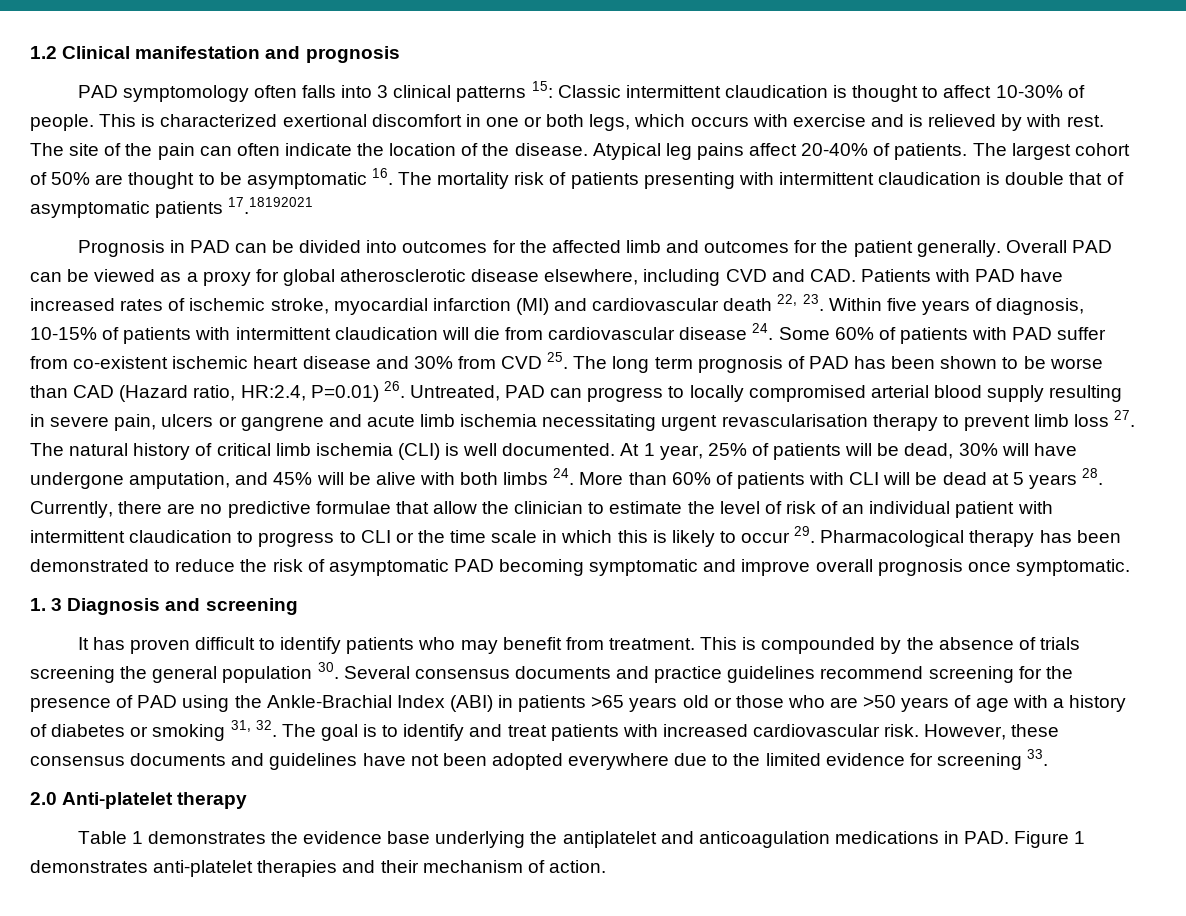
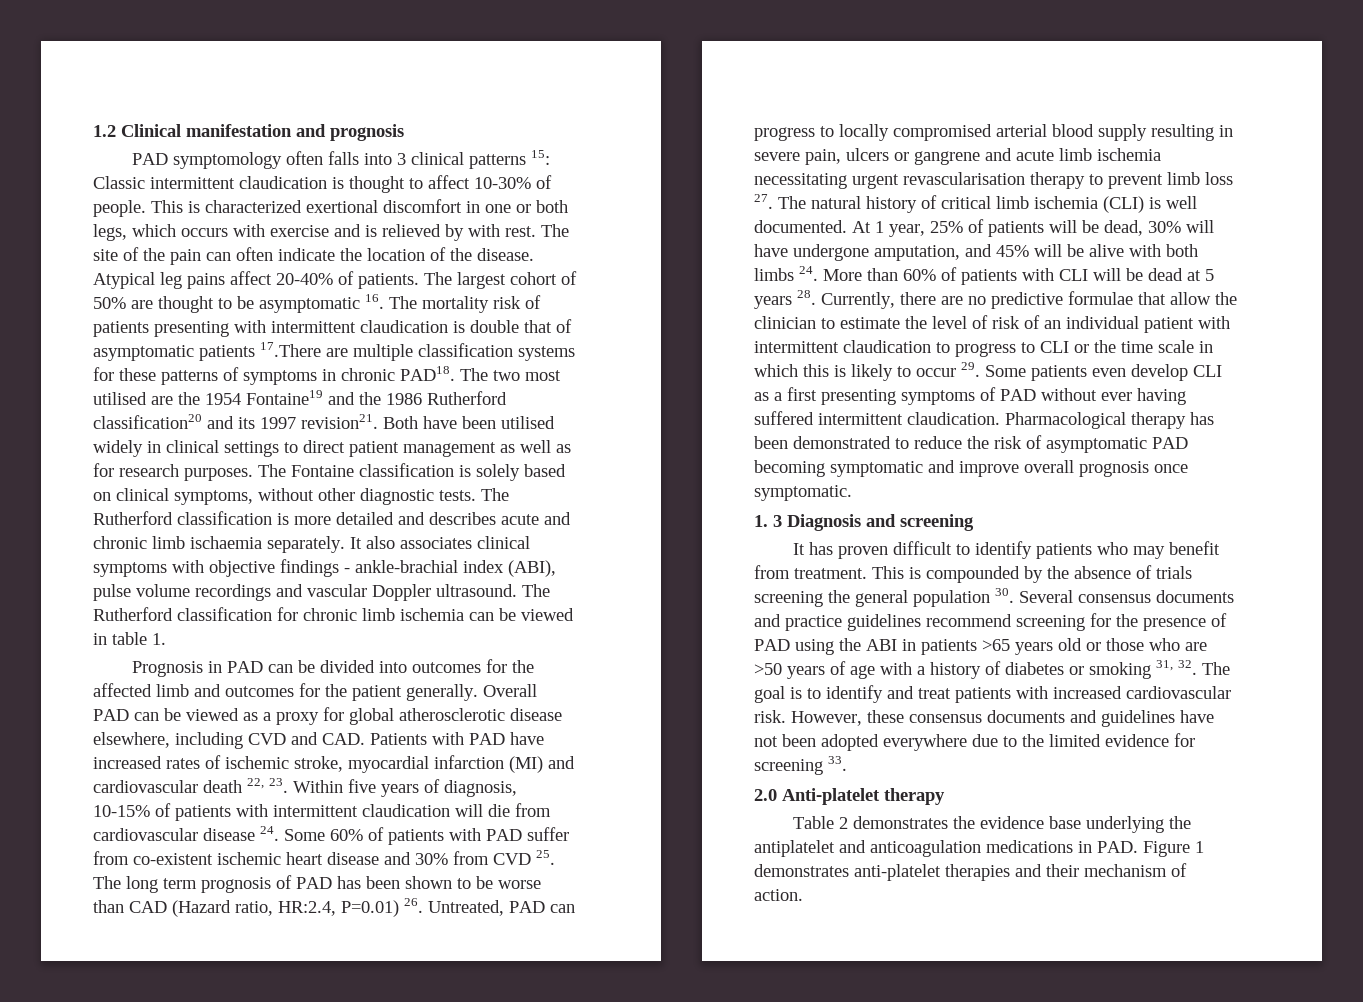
[228,197,314,214] 17.18192021 -> [260,342,575,361] [93,366,561,385] [93,390,507,405] [93,414,555,429] [93,440,571,457] [93,463,566,481] [93,488,509,505] [93,511,571,525] [93,536,530,553] [93,559,556,577] [93,584,550,601] [93,607,574,621] [93,632,166,645] 17.There are multiple classification systems for these patterns of symptoms in chronic PAD18. The two most utilised are the 1954 Fontaine19 and the 1986 Rutherford classification20 and its 1997 revision21. Both have been utilised widely in clinical settings to direct patient management as well as for research purposes. The Fontaine classification is solely based on clinical symptoms, without other diagnostic tests. The Rutherford classification is more detailed and describes acute and chronic limb ischaemia separately. It also associates clinical symptoms with objective findings - ankle-brachial index (ABI), pulse volume recordings and vascular Doppler ultrasound. The Rutherford classification for chronic limb ischemia can be viewed in table 1.
(816, 534) none -> [985,364,1222,381] [754,387,1186,405] [754,411,1000,425] Some patients even develop CLI as a first presenting symptoms of PAD without ever having suffered intermittent claudication.
[266,695,493,712] Ankle-Brachial Index (ABI) -> [866,639,897,651] ABI
[131,831,143,844] 1 -> [839,817,849,829] 2

